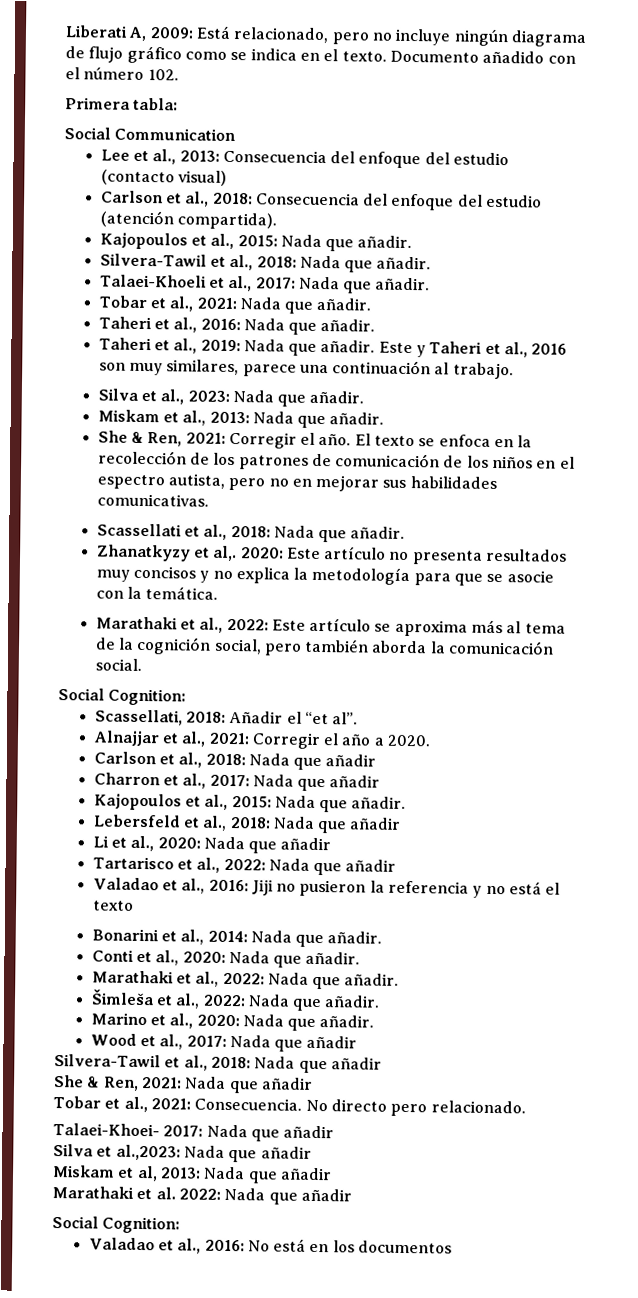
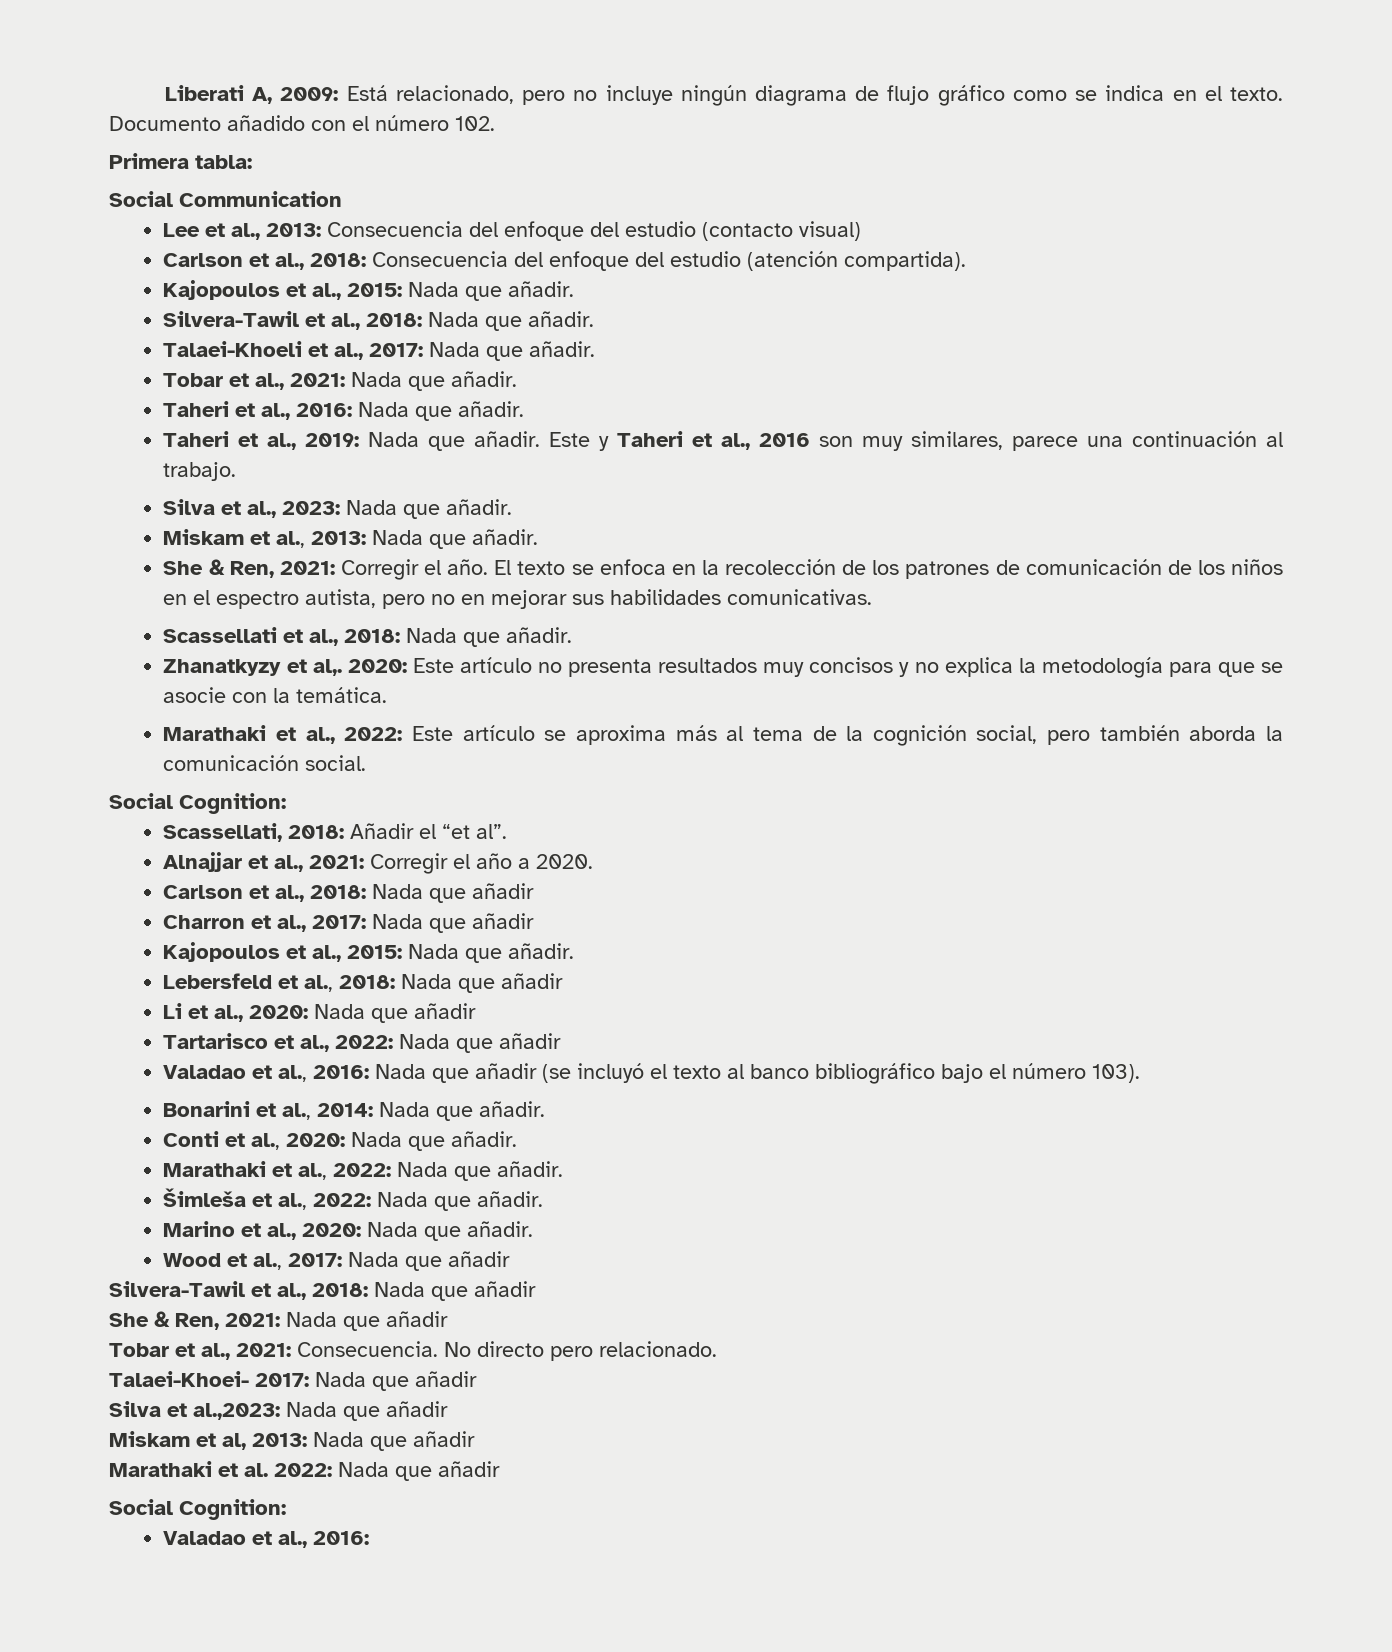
[251,879,561,898] [92,900,134,911] Jiji no pusieron la referencia y no está el texto -> [375,1063,1141,1084] Nada que añadir (se incluyó el texto al banco bibliográfico bajo el número 103).
[247,1238,453,1254] No está en los documentos -> (370, 1538) none

